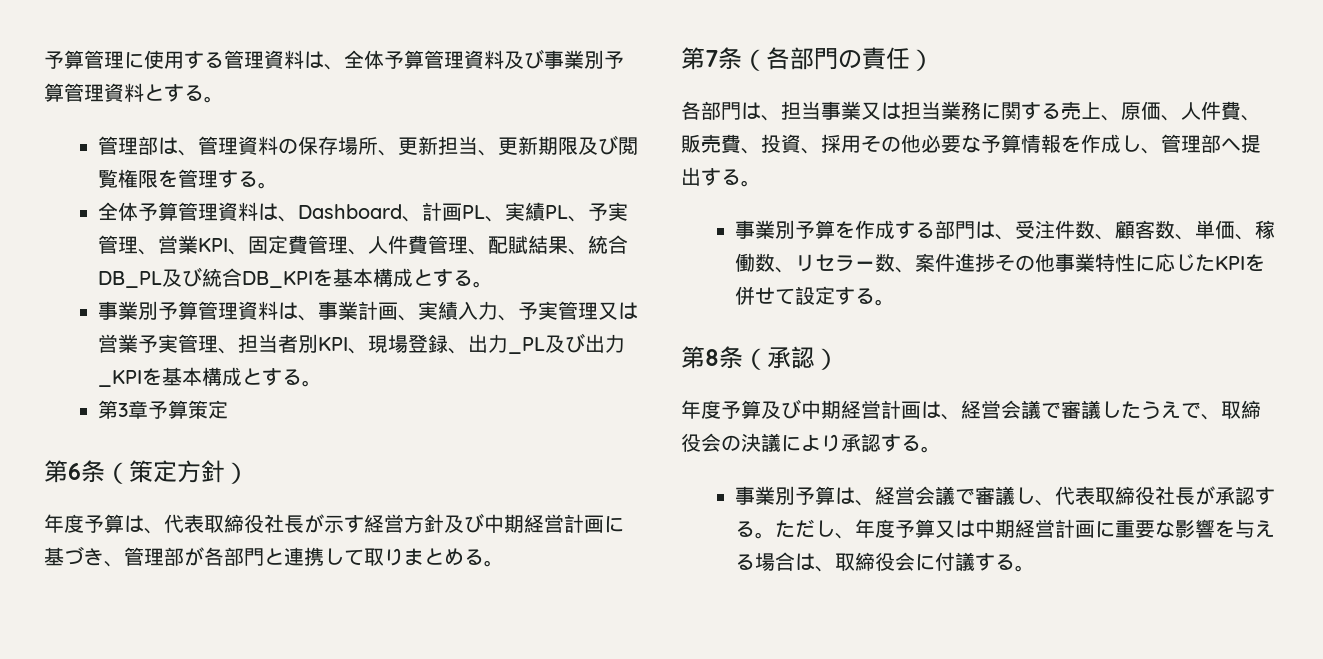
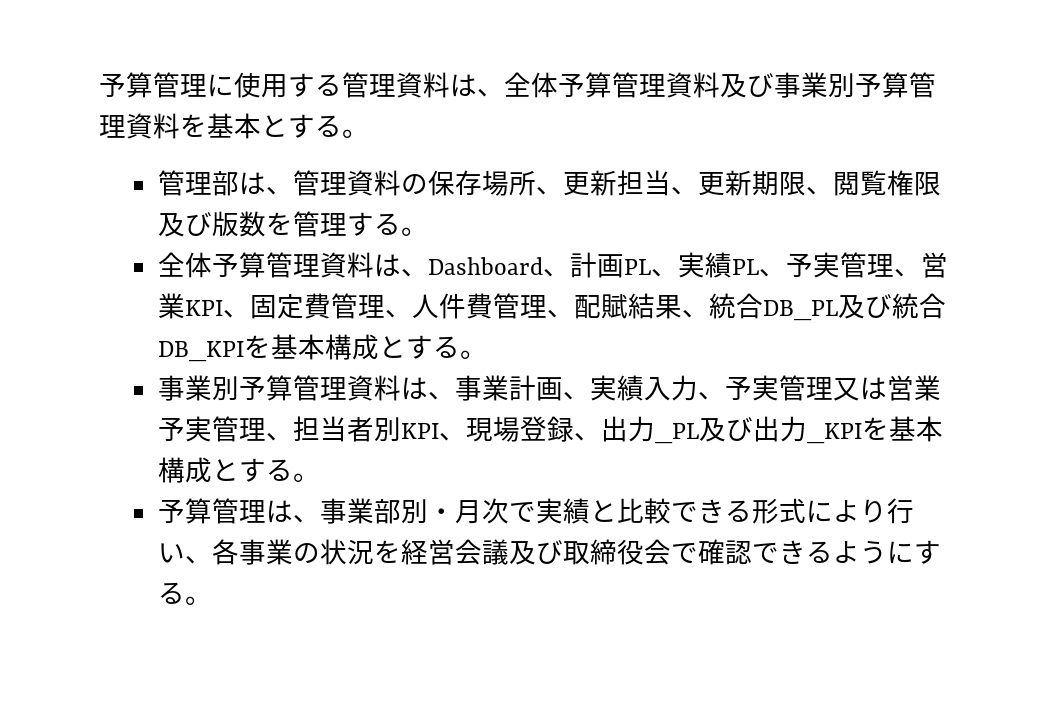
(144, 92) none -> [180,113,261,139] を基本
[577,135,618,155] 及び -> [805,187,833,195] 、
(158, 179) none -> [157,211,266,237] 及び版数
[97,400,228,419] [44,460,249,484] [44,513,624,534] [44,546,504,567] [681,47,934,71] [681,101,1261,121] [681,134,1261,154] [681,167,761,187] [734,220,1275,240] [734,253,1265,273] [734,286,895,306] [681,346,839,370] [681,399,1261,420] [681,433,941,453] [734,486,1275,506] [734,519,1275,539] [734,552,975,572] 第3章予算策定 // 第6条（策定方針） // 年度予算は、代表取締役社長が示す経営方針及び中期経営計画に基づき、管理部が各部門と連携して取りまとめる。 // 第7条（各部門の責任） // 各部門は、担当事業又は担当業務に関する売上、原価、人件費、販売費、投資、採用その他必要な予算情報を作成し、管理部へ提出する。 // 事業別予算を作成する部門は、受注件数、顧客数、単価、稼働数、リセラー数、案件進捗その他事業特性に応じたKPIを併せて設定する。 // 第8条（承認） // 年度予算及び中期経営計画は、経営会議で審議したうえで、取締役会の決議により承認する。 // 事業別予算は、経営会議で審議し、代表取締役社長が承認する。ただし、年度予算又は中期経営計画に重要な影響を与える場合は、取締役会に付議 -> [157,498,914,524] [157,539,914,565] 予算管理は、事業部別・月次で実績と比較できる形式により行い、各事業の状況を経営会議及び取締役会で確認できるように

